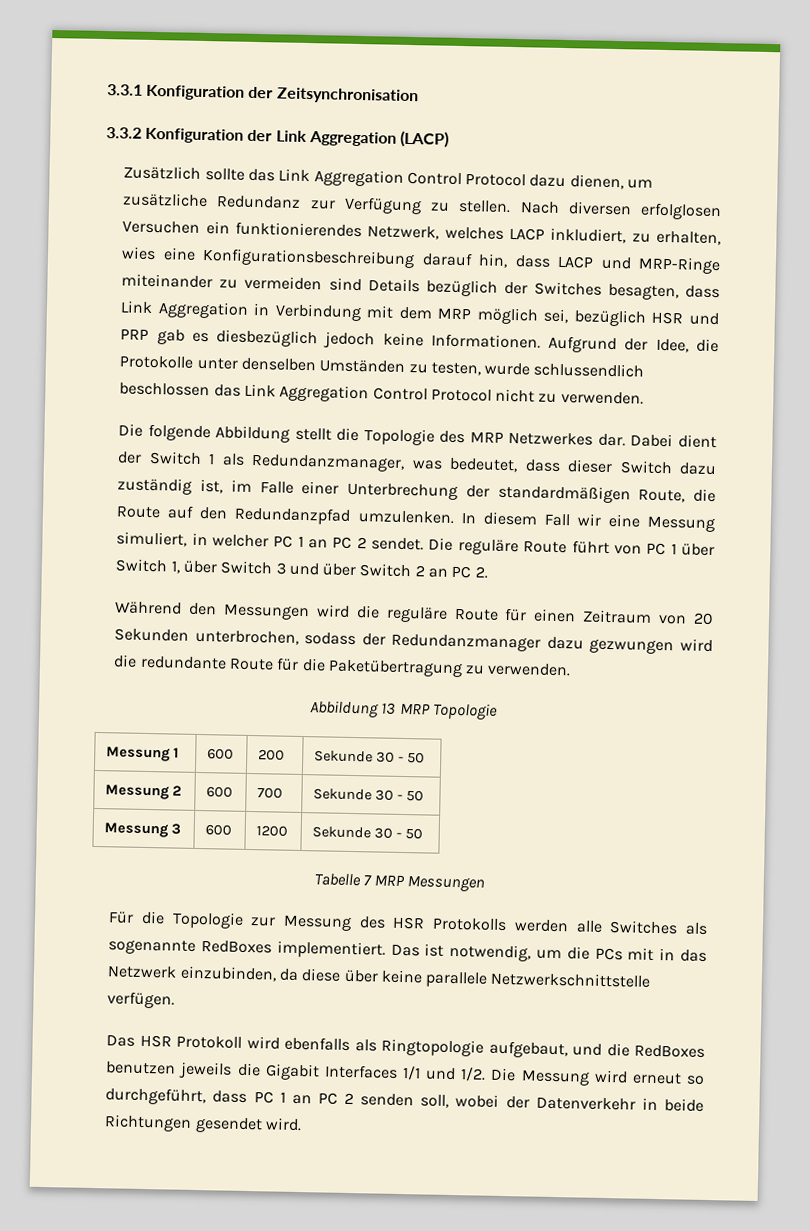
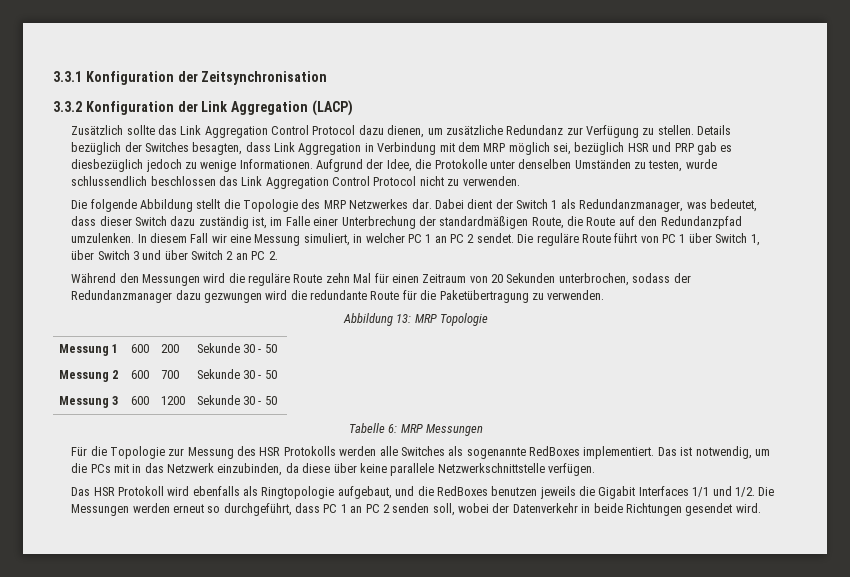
[519,201,722,221] [122,220,722,246] [121,246,721,275] [121,273,362,292] Nach diversen erfolglosen Versuchen ein funktionierendes Netzwerk, welches LACP inkludiert, zu erhalten, wies eine Konfigurationsbeschreibung darauf hin, dass LACP und MRP-Ringe miteinander zu vermeiden sind -> (694, 130) none
[382,332,424,347] keine -> [184,160,237,172] zu wenige
(499, 614) none -> [325,273,372,283] zehn Mal
[381,702,397,715] 13 -> [396,314,412,323] 13:
[362,874,372,886] 7 -> [388,424,398,433] 6:
[520,1069,628,1086] Messung wird -> [71,503,170,516] Messungen werden

